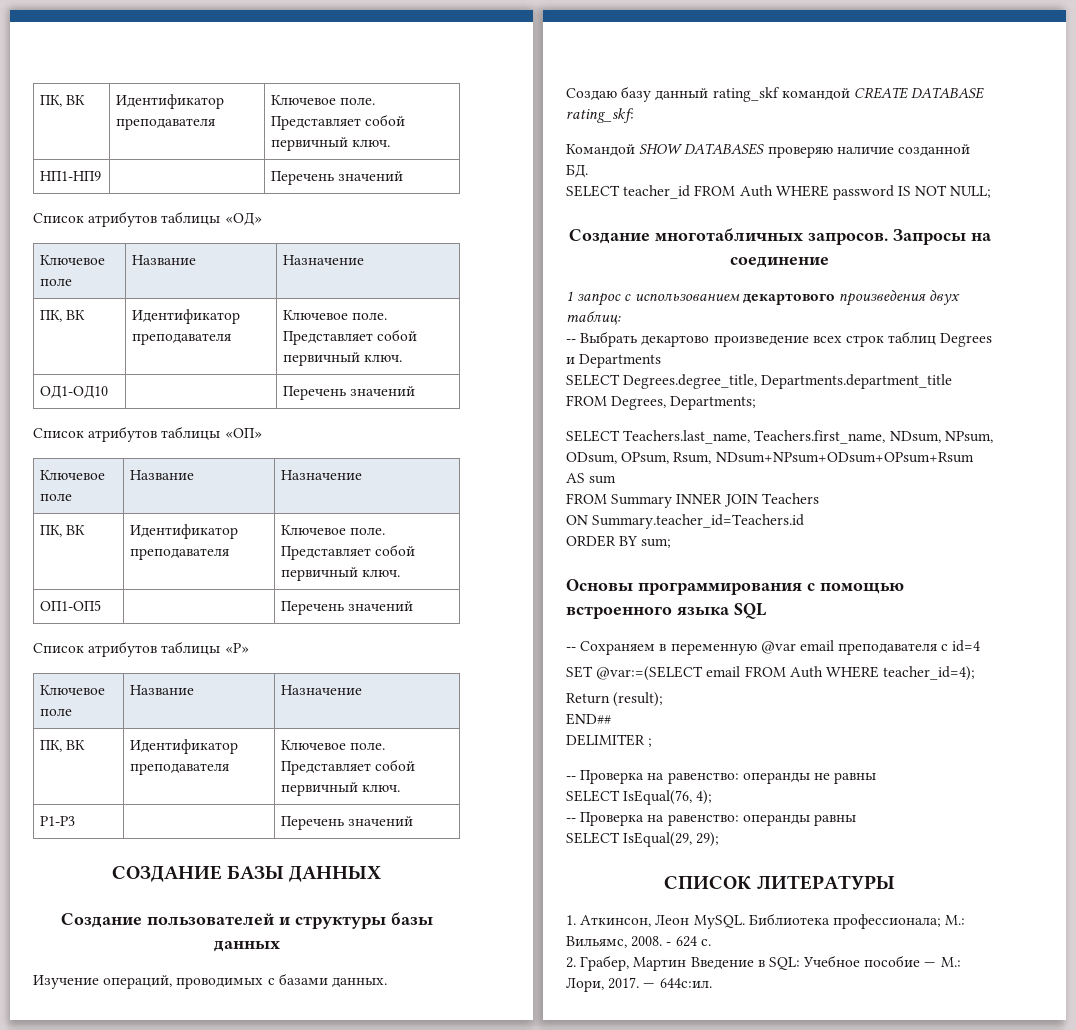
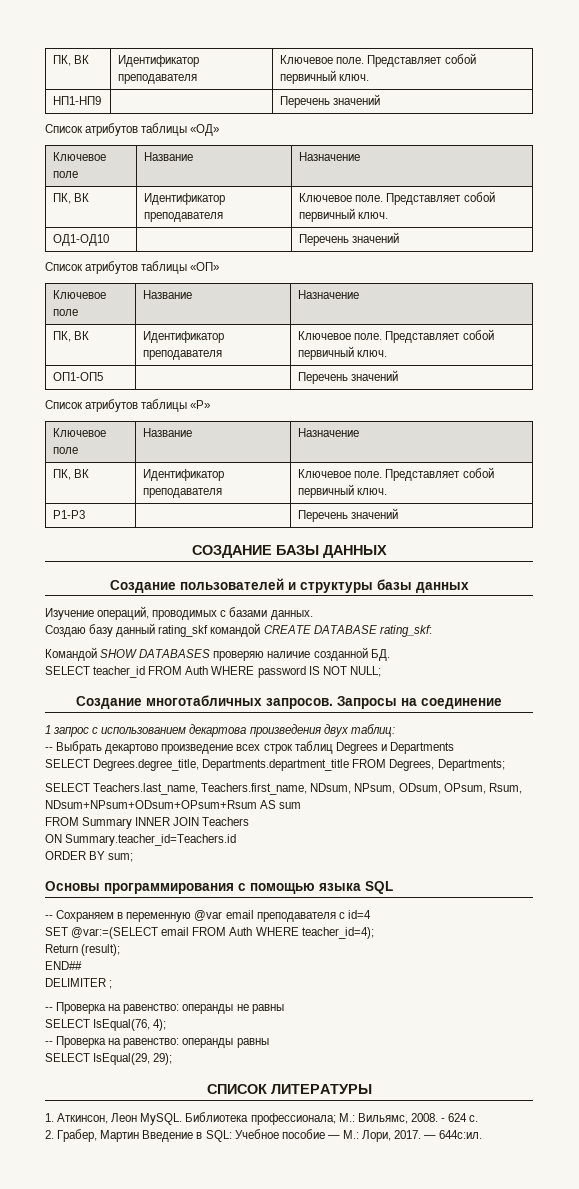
[742,293,835,305] декартового -> [189,724,247,737] декартова
[566,606,672,619] встроенного -> (315, 888) none

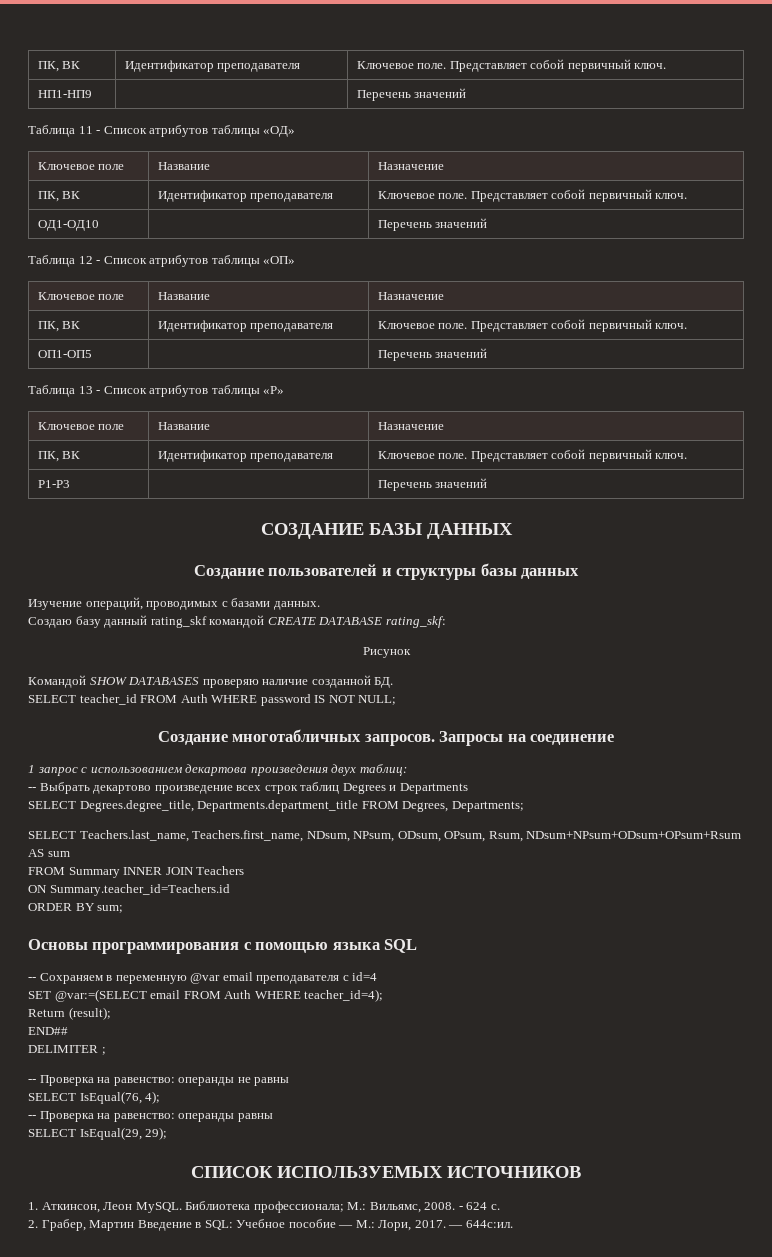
(381, 99) none -> [28,125,101,137] Таблица 11 -
(400, 237) none -> [28,255,101,267] Таблица 12 -
(399, 375) none -> [28,385,101,397] Таблица 13 -
(432, 631) none -> [362,647,411,658] // Рисунок
[270,1084,372,1094] ЛИТЕРАТУРЫ -> [277,1166,581,1178] ИСПОЛЬЗУЕМЫХ ИСТОЧНИКОВ

